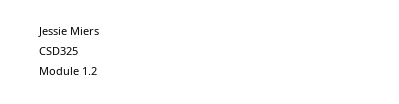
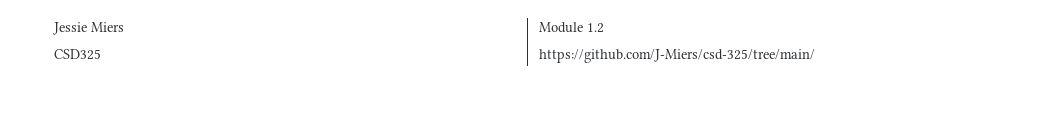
(97, 71) none -> [539,49,815,63] // https://github.com/J-Miers/csd-325/tree/main/

